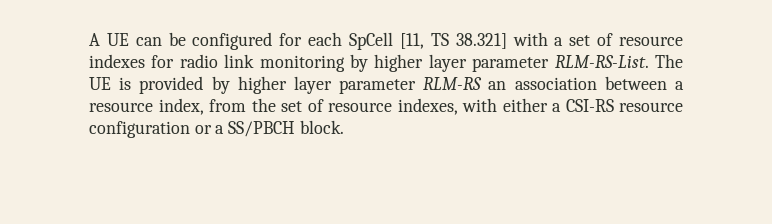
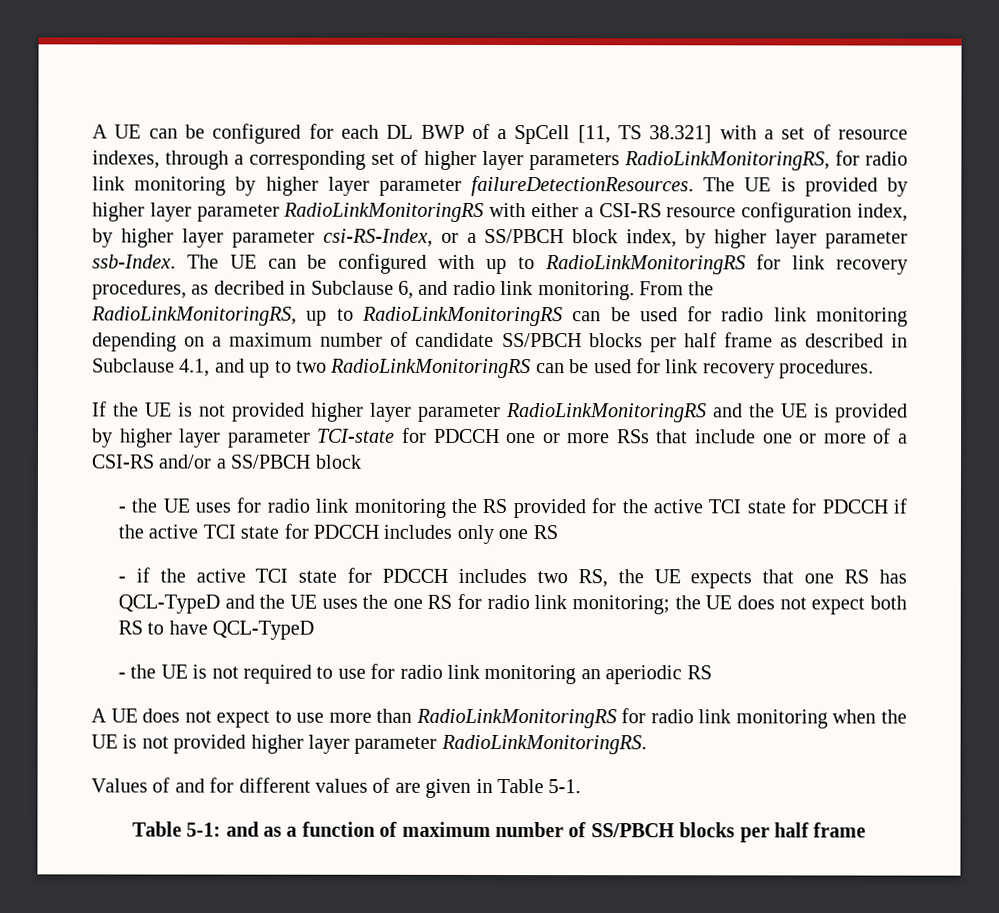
(343, 39) none -> [386,123,508,140] DL BWP of a
[89,54,145,68] indexes -> [92,149,830,171] indexes, through a corresponding set of higher layer parameters RadioLinkMonitoringRS,
[554,55,649,68] RLM-RS-List. -> [471,175,695,197] failureDetectionResources.
[423,76,684,90] [89,98,458,115] RLM-RS an association between a resource index, from the set of resource indexes, -> [283,202,485,222] RadioLinkMonitoringRS
[194,120,344,137] or a SS/PBCH block. -> [856,203,908,222] [92,228,908,249] [92,253,909,275] [92,280,715,301] [91,306,908,327] [92,331,908,353] [92,358,875,379] [92,401,908,423] [92,427,909,448] [91,454,362,469] [117,497,908,519] [117,523,558,544] [117,567,908,589] [117,593,907,615] [117,620,315,640] [117,663,712,685] [91,708,907,729] [91,734,647,755] [91,777,582,798] [131,821,867,843] index, by higher layer parameter csi-RS-Index, or a SS/PBCH block index, by higher layer parameter ssb-Index. The UE can be configured with up to RadioLinkMonitoringRS for link recovery procedures, as decribed in Subclause 6, and radio link monitoring. From the RadioLinkMonitoringRS, up to RadioLinkMonitoringRS can be used for radio link monitoring depending on a maximum number of candidate SS/PBCH blocks per half frame as described in Subclause 4.1, and up to two RadioLinkMonitoringRS can be used for link recovery procedures. // If the UE is not provided higher layer parameter RadioLinkMonitoringRS and the UE is provided by higher layer parameter TCI-state for PDCCH one or more RSs that include one or more of a CSI-RS and/or a SS/PBCH block // - the UE uses for radio link monitoring the RS provided for the active TCI state for PDCCH if the active TCI state for PDCCH includes only one RS // - if the active TCI state for PDCCH includes two RS, the UE expects that one RS has QCL-TypeD and the UE uses the one RS for radio link monitoring; the UE does not expect both RS to have QCL-TypeD // - the UE is not required to use for radio link monitoring an aperiodic RS // A UE does not expect to use more than RadioLinkMonitoringRS for radio link monitoring when the UE is not provided higher layer parameter RadioLinkMonitoringRS. // Values of and for different values of are given in Table 5-1. // Table 5-1: and as a function of maximum number of SS/PBCH blocks per half frame

